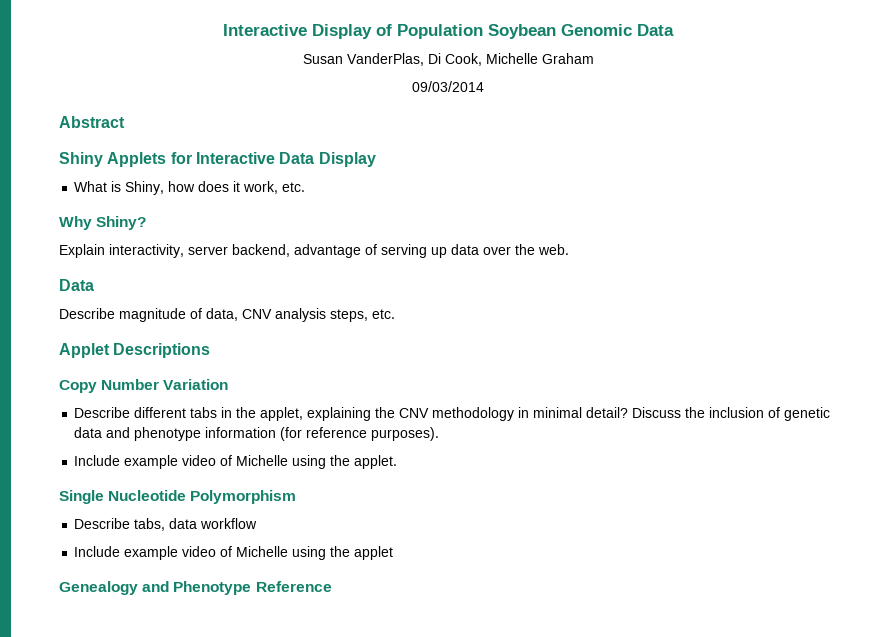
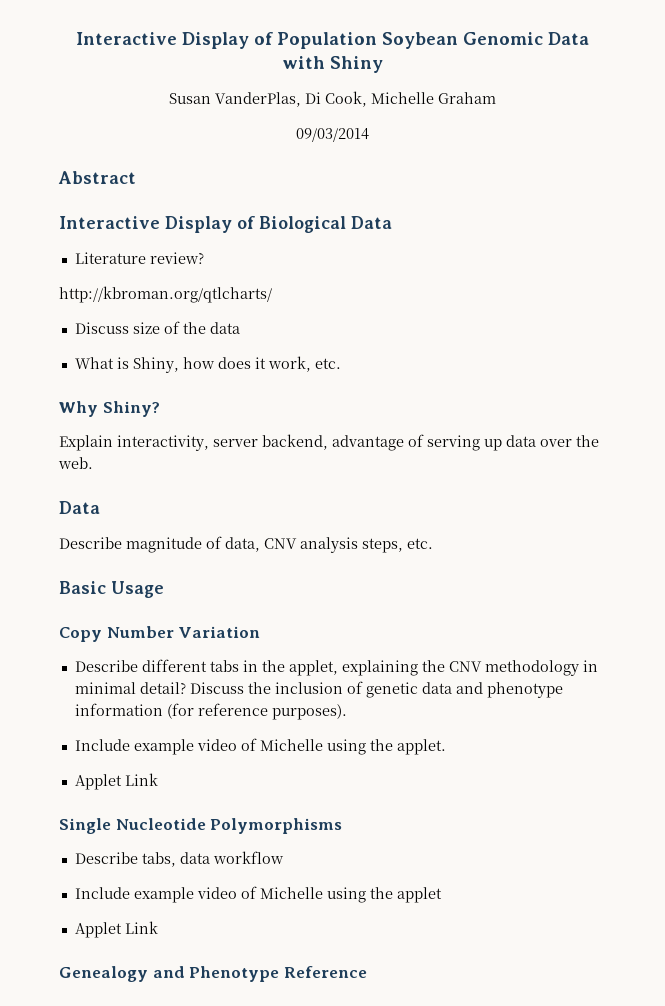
(674, 30) none -> [282,56,383,73] with Shiny
[59,152,376,167] Shiny Applets for Interactive Data Display -> [59,216,392,233] [74,252,204,264] [59,286,272,303] [74,321,240,334] Interactive Display of Biological Data // Literature review? // http://kbroman.org/qtlcharts/ // Discuss size of the data
[59,343,211,358] Applet Descriptions -> [59,581,164,598] Basic Usage
(398, 462) none -> [74,773,158,790] // Applet Link
[190,490,297,504] Polymorphism -> [210,818,343,834] Polymorphisms
(394, 553) none -> [74,921,158,938] // Applet Link

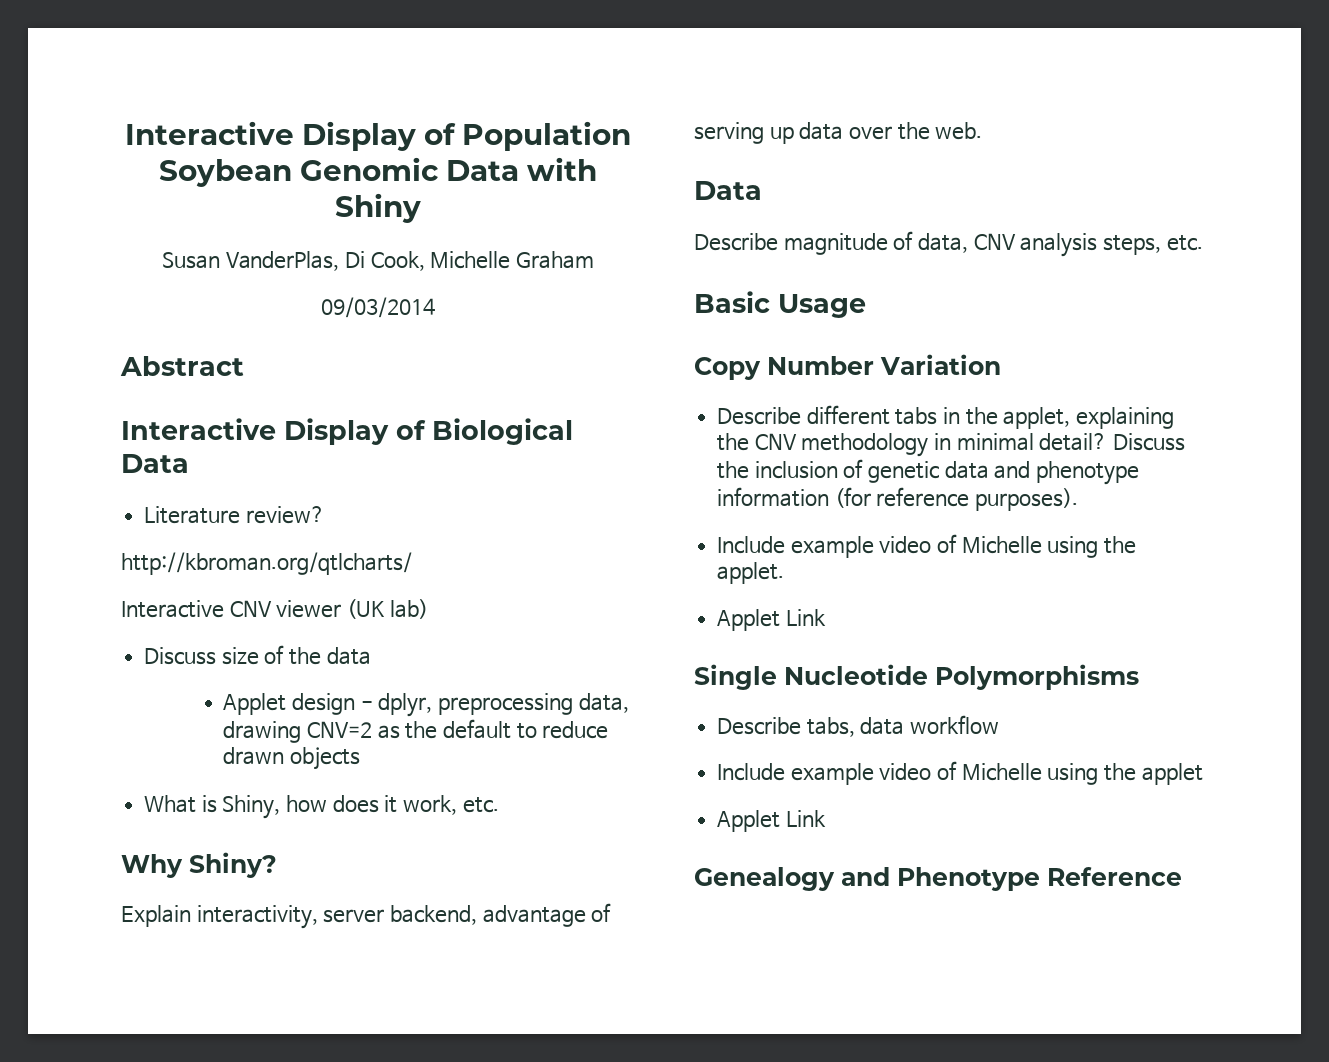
(272, 294) none -> [121,599,428,619] // Interactive CNV viewer (UK lab)
(240, 328) none -> [223,693,629,717] [223,719,609,743] [223,747,361,770] // Applet design - dplyr, preprocessing data, drawing CNV=2 as the default to reduce drawn objects

